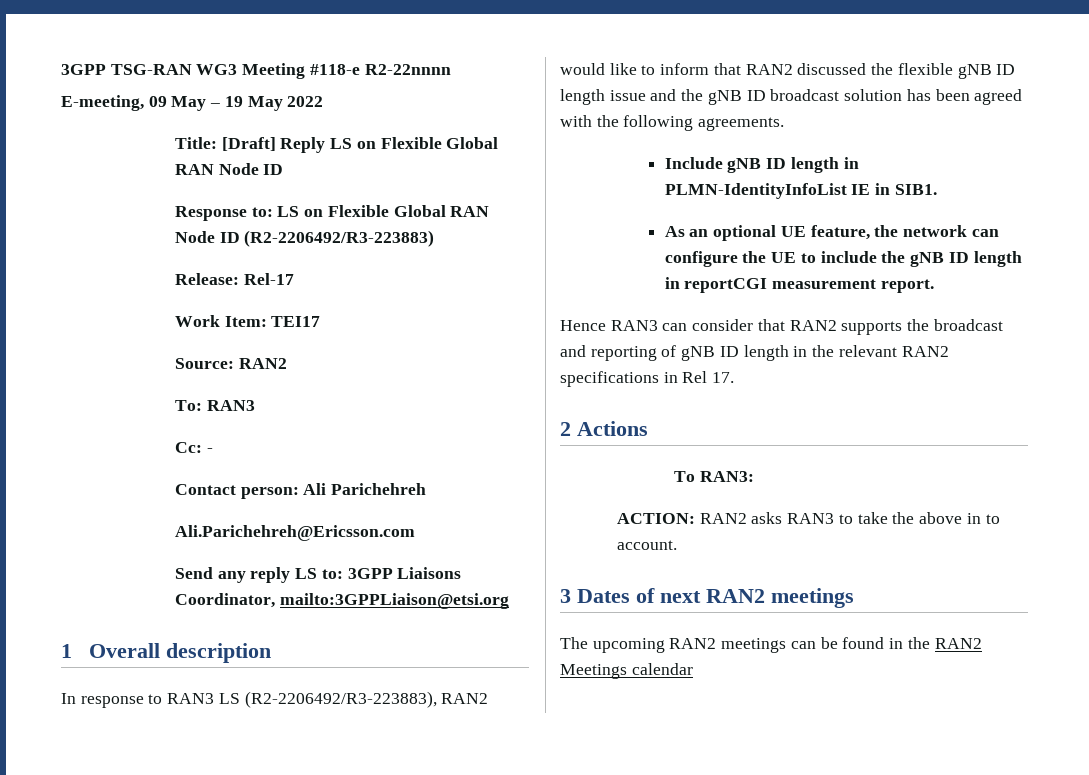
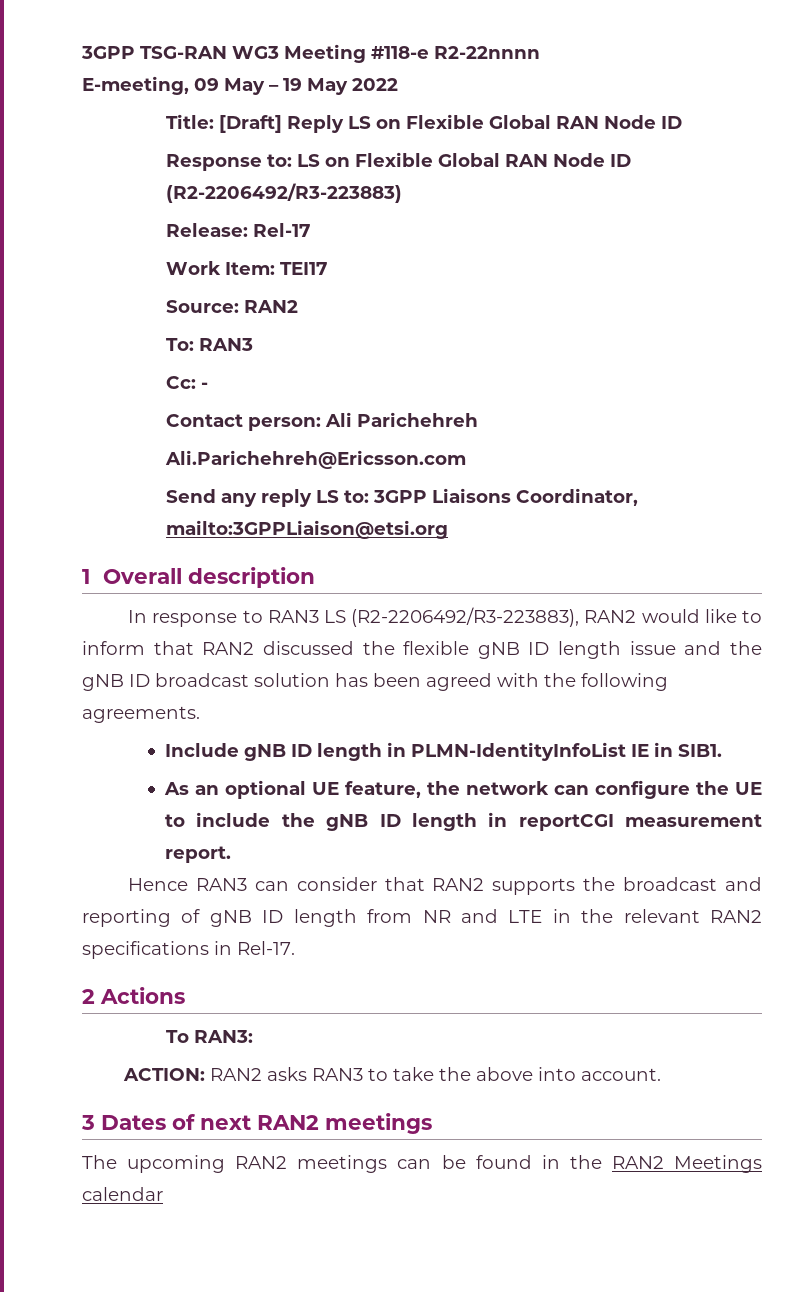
(789, 353) none -> [367,909,543,923] from NR and LTE
[682,371,735,383] Rel 17. -> [237,941,295,955] Rel-17.
[966,513,1000,524] in to -> [537,1067,576,1081] into

